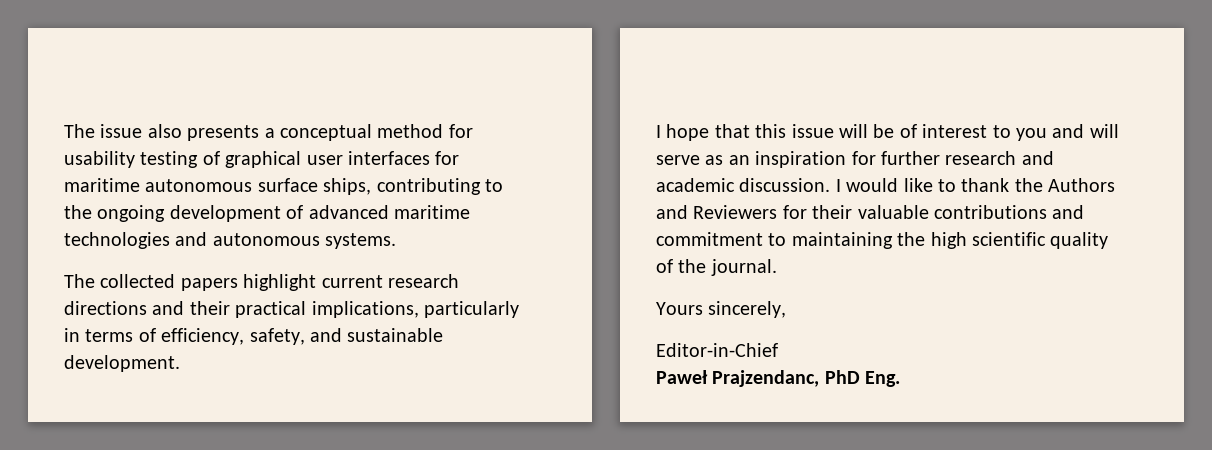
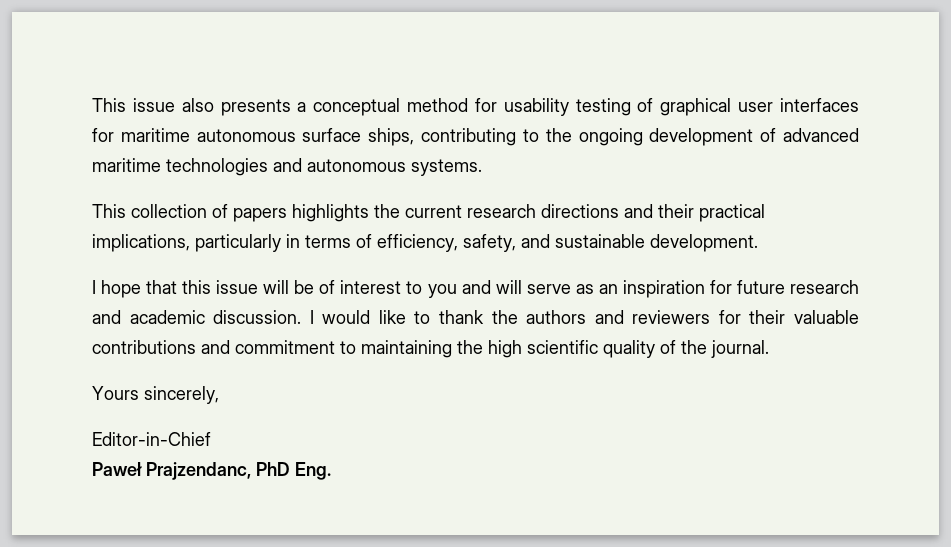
[64,124,95,138] The -> [92,98,126,112] This
[64,274,317,291] The collected papers highlight -> [92,204,400,222] This collection of papers highlights the
[881,151,940,165] further -> [736,280,785,294] future
[1048,178,1116,192] [656,205,778,219] Authors and Reviewers -> [526,310,711,324] authors and reviewers

